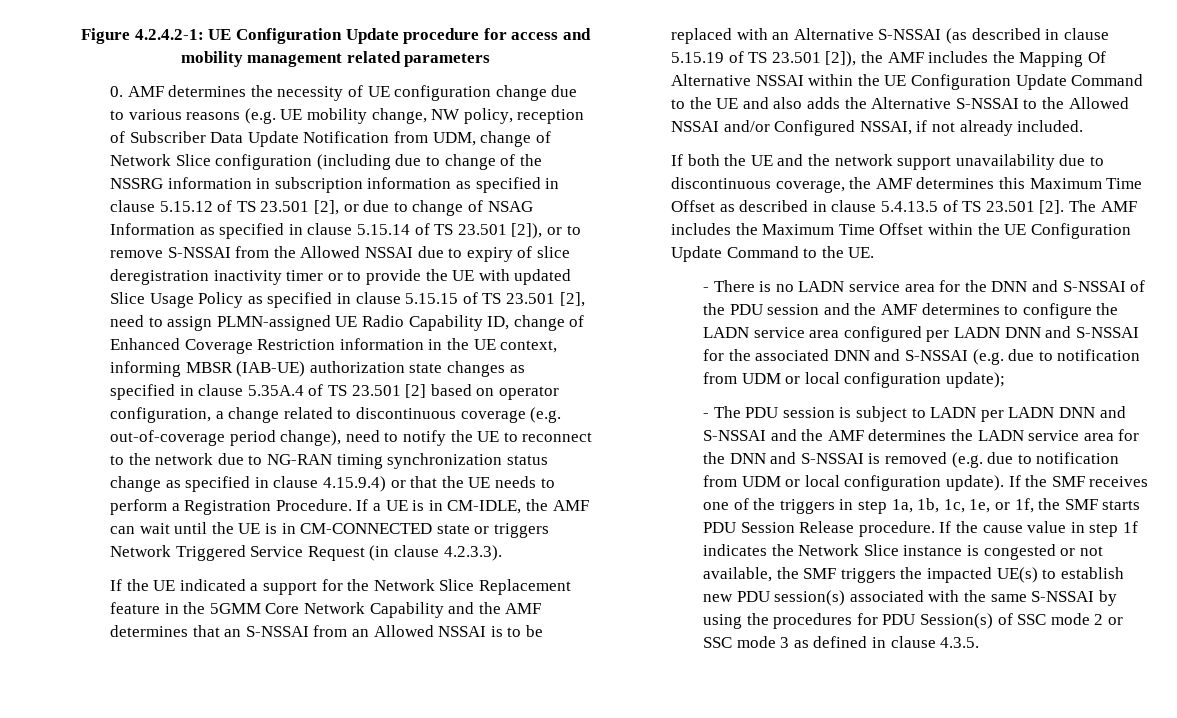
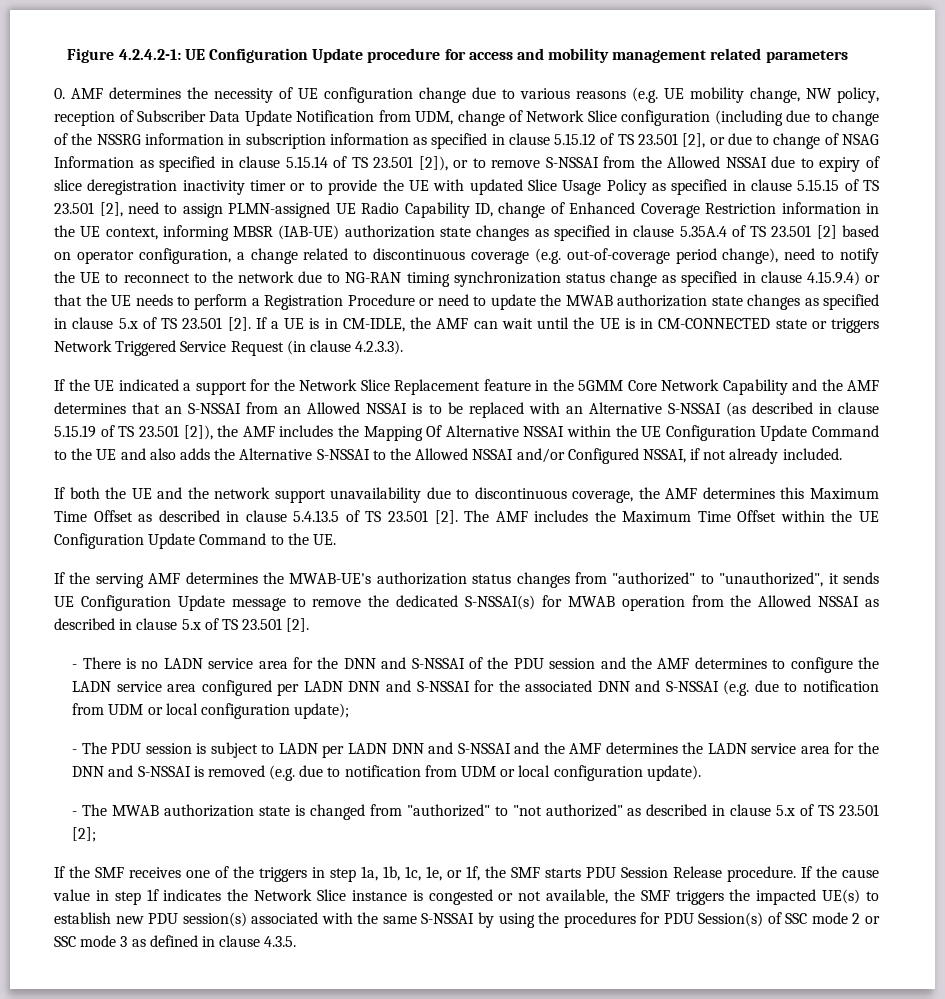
[275,499,352,511] Procedure. -> [347,294,879,310] [54,317,251,331] Procedure or need to update the MWAB authorization state changes as specified in clause 5.x of TS 23.501 [2].
(875, 252) none -> [54,572,879,588] [54,595,879,611] [54,618,310,632] // If the serving AMF determines the MWAB-UE's authorization status changes from "authorized" to "unauthorized", it sends UE Configuration Update message to remove the dedicated S-NSSAI(s) for MWAB operation from the Allowed NSSAI as described in clause 5.x of TS 23.501 [2].
(1005, 483) none -> [72,804,879,820] [72,827,97,842] // - The MWAB authorization state is changed from "authorized" to "not authorized" as described in clause 5.x of TS 23.501 [2]; //

